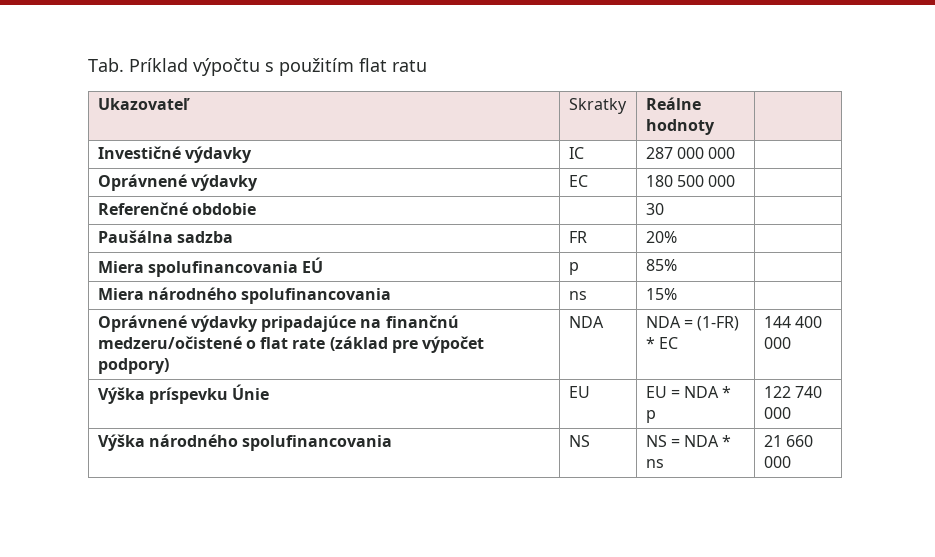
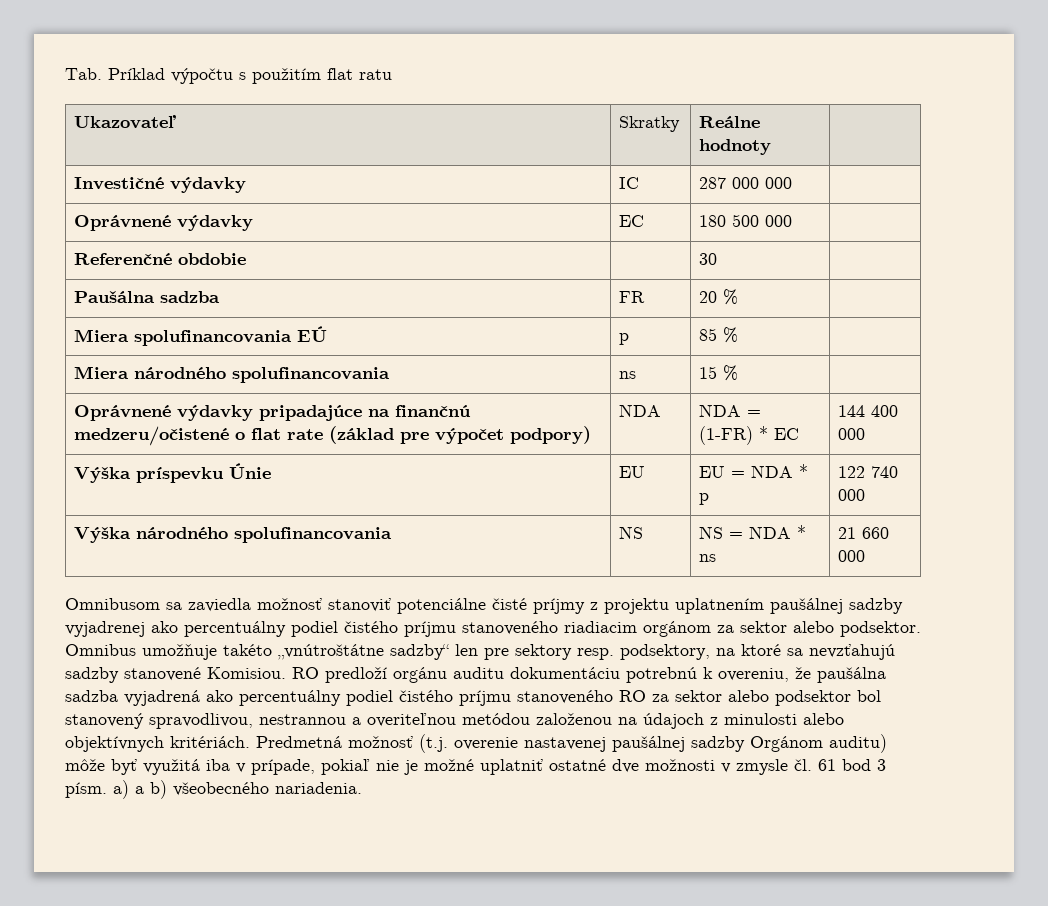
[645,231,677,243] 20% -> [699,289,739,305] 20 %
[645,259,677,271] 85% -> [699,327,739,343] 85 %
[645,288,677,300] 15% -> [699,365,739,381] 15 %
(791, 462) none -> [65,598,903,614] [65,621,921,637] [65,644,895,660] [65,667,886,683] [65,690,881,706] [65,713,844,729] [65,734,887,753] [65,759,886,775] [65,780,362,799] // Omnibusom sa zaviedla možnosť stanoviť potenciálne čisté príjmy z projektu uplatnením paušálnej sadzby vyjadrenej ako percentuálny podiel čistého príjmu stanoveného riadiacim orgánom za sektor alebo podsektor. Omnibus umožňuje takéto „vnútroštátne sadzby“ len pre sektory resp. podsektory, na ktoré sa nevzťahujú sadzby stanovené Komisiou. RO predloží orgánu auditu dokumentáciu potrebnú k overeniu, že paušálna sadzba vyjadrená ako percentuálny podiel čistého príjmu stanoveného RO za sektor alebo podsektor bol stanovený spravodlivou, nestrannou a overiteľnou metódou založenou na údajoch z minulosti alebo objektívnych kritériách. Predmetná možnosť (t.j. overenie nastavenej paušálnej sadzby Orgánom auditu) môže byť využitá iba v prípade, pokiaľ nie je možné uplatniť ostatné dve možnosti v zmysle čl. 61 bod 3 písm. a) a b) všeobecného nariadenia.

